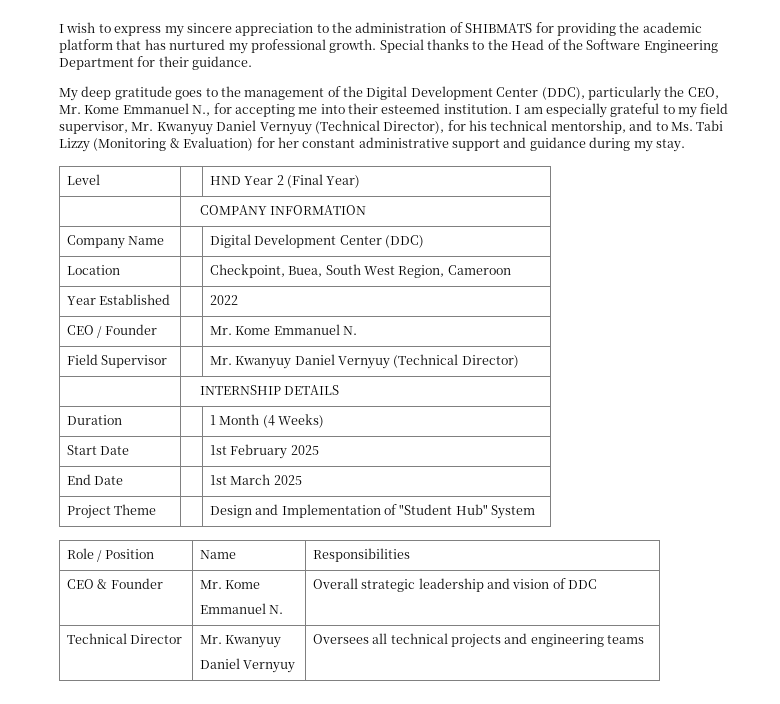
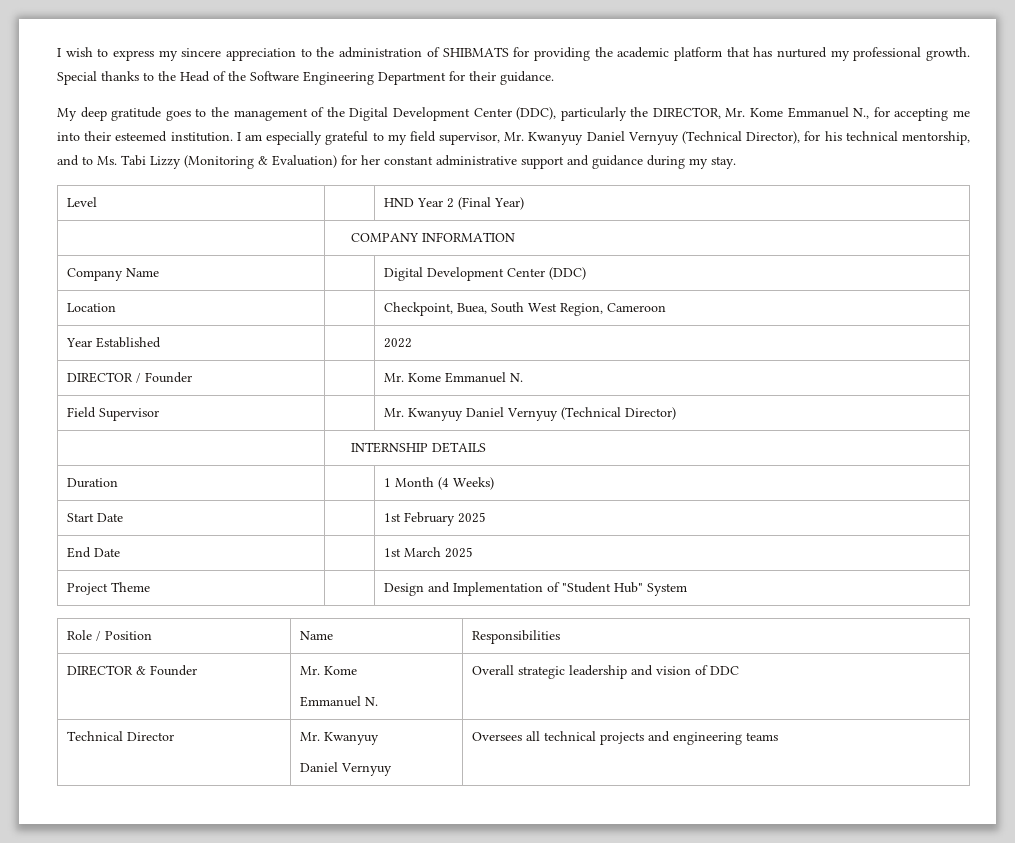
[687,87,719,99] CEO, -> [652,107,721,119] DIRECTOR,
[66,325,94,335] CEO -> [67,372,134,383] DIRECTOR
[66,579,94,589] CEO -> [67,665,134,676] DIRECTOR

